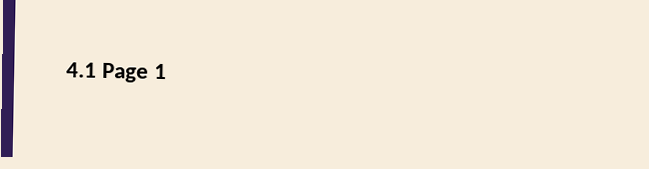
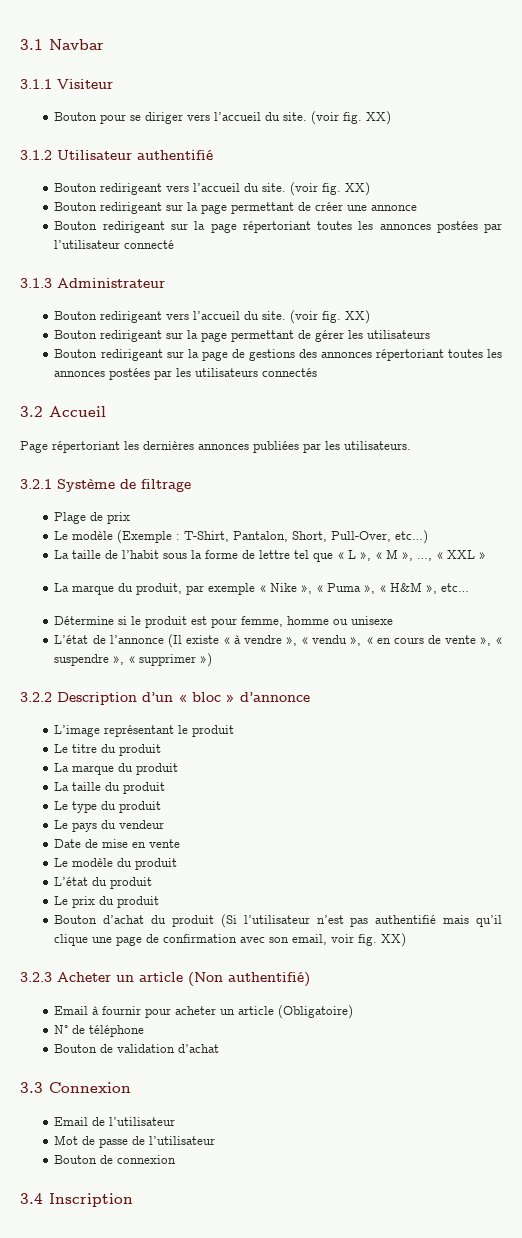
[66,62,168,83] 4.1 Page 1 -> [20,39,104,50] [20,79,113,89] [54,111,392,125] [20,150,213,160] [54,182,371,196] [54,202,418,214] [54,221,503,233] [54,240,175,249] [20,278,165,288] [54,310,371,324] [54,330,431,342] [54,349,502,361] [54,368,318,380] [20,406,106,417] [20,441,411,453] [20,479,191,492] [54,512,131,524] [54,530,429,544] [54,549,487,562] [54,582,470,595] [54,616,394,628] [54,634,502,648] [54,653,213,667] [20,692,310,705] [54,725,235,737] [54,744,162,756] [54,763,179,775] [54,782,166,794] [54,801,162,813] [54,820,165,832] [54,839,181,848] [54,858,178,870] [54,877,153,889] [54,896,160,908] [54,914,502,928] [54,933,407,947] [20,972,310,987] [54,1005,354,1019] [54,1025,145,1037] [54,1044,220,1053] [20,1082,131,1093] [54,1117,176,1126] [54,1135,216,1148] [54,1155,177,1164] [20,1193,133,1207] 3.1 Navbar // 3.1.1 Visiteur // Bouton pour se diriger vers l’accueil du site. (voir fig. XX) // 3.1.2 Utilisateur authentifié // Bouton redirigeant vers l’accueil du site. (voir fig. XX) // Bouton redirigeant sur la page permettant de créer une annonce // Bouton redirigeant sur la page répertoriant toutes les annonces postées par l’utilisateur connecté // 3.1.3 Administrateur // Bouton redirigeant vers l’accueil du site. (voir fig. XX) // Bouton redirigeant sur la page permettant de gérer les utilisateurs // Bouton redirigeant sur la page de gestions des annonces répertoriant toutes les annonces postées par les utilisateurs connectés // 3.2 Accueil // Page répertoriant les dernières annonces publiées par les utilisateurs. // 3.2.1 Système de filtrage // Plage de prix // Le modèle (Exemple : T-Shirt, Pantalon, Short, Pull-Over, etc…) // La taille de l’habit sous la forme de lettre tel que « L », « M », …, « XXL » // La marque du produit, par exemple « Nike », « Puma », « H&M », etc… // Détermine si le produit est pour femme, homme ou unisexe // L’état de l’annonce (Il existe « à vendre », « vendu », « en cours de vente », « suspendre », « supprimer ») // 3.2.2 Description d’un « bloc » d’annonce // L’image représentant le produit // Le titre du produit // La marque du produit // La taille du produit // Le type du produit // Le pays du vendeur // Date de mise en vente // Le modèle du produit // L’état du produit // Le prix du produit // Bouton d’achat du produit (Si l’utilisateur n’est pas authentifié mais qu’il clique une page de confirmation avec son email, voir fig. XX) // 3.2.3 Acheter un article (Non authentifié) // Email à fournir pour acheter un article (Obligatoire) // N° de téléphone // Bouton de validation d’achat // 3.3 Connexion // Email de l’utilisateur // Mot de passe de l’utilisateur // Bouton de connexion // 3.4 Inscription

